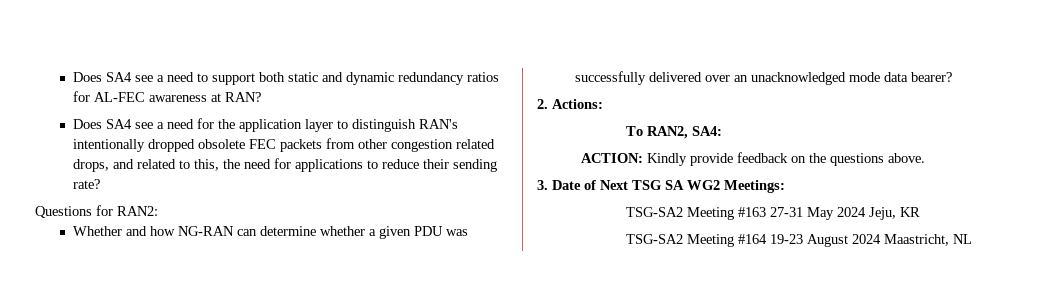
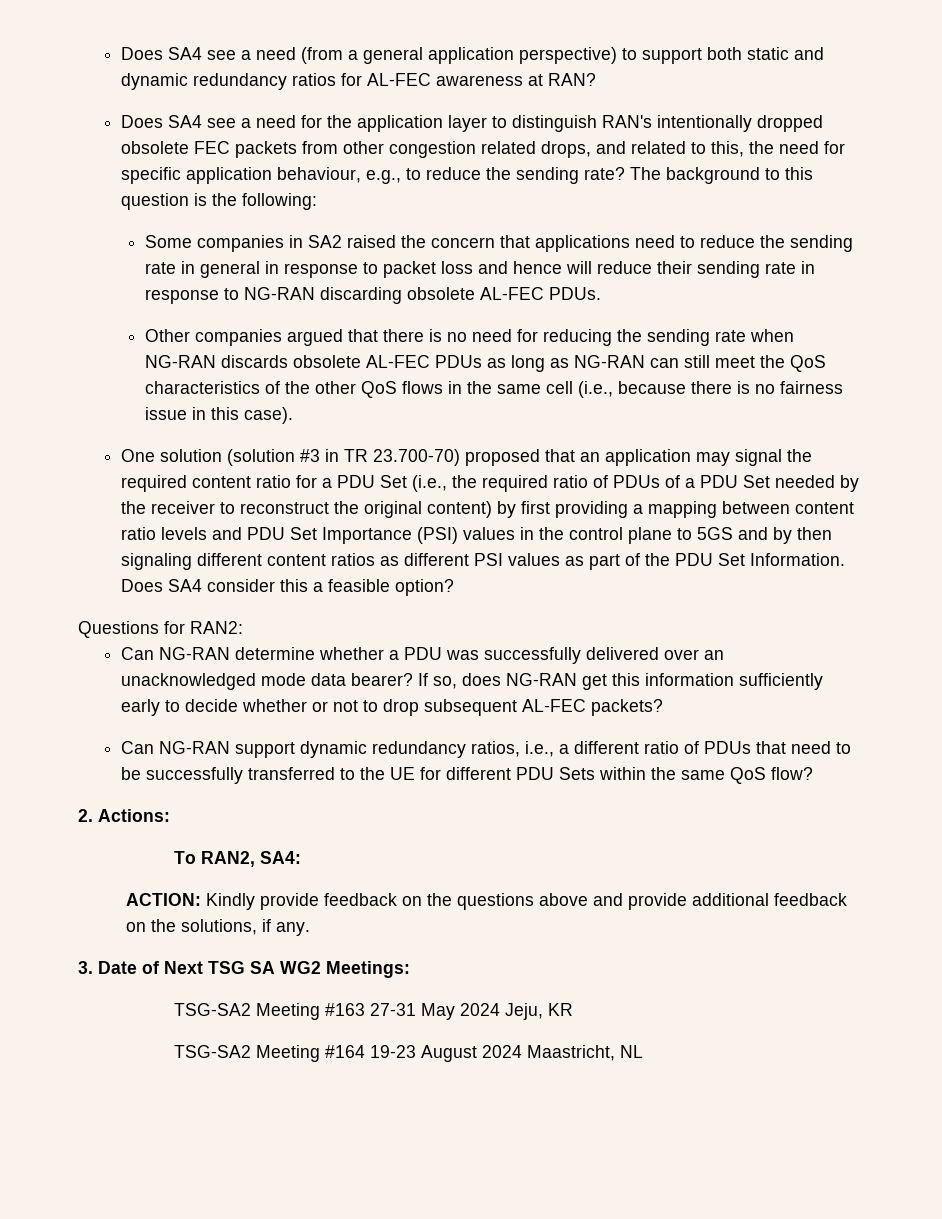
[73,72,195,82] Does SA4 see a need -> [121,47,618,64] Does SA4 see a need (from a general application perspective)
[295,159,498,172] [73,179,101,189] [35,205,158,218] [73,226,258,236] applications to reduce their sending rate? // Questions for RAN2: // Whether and how NG-RAN can -> [121,167,814,184] [121,193,318,210] [145,235,854,252] [145,261,816,278] [145,287,602,304] [145,329,795,346] [145,355,827,372] [145,381,844,398] [145,407,294,424] [121,449,813,466] [121,475,860,492] [121,501,855,518] [121,527,833,544] [121,553,846,570] [121,579,455,596] [78,621,243,638] [121,647,231,660] specific application behaviour, e.g., to reduce the sending rate? The background to this question is the following: // Some companies in SA2 raised the concern that applications need to reduce the sending rate in general in response to packet loss and hence will reduce their sending rate in response to NG-RAN discarding obsolete AL-FEC PDUs. // Other companies argued that there is no need for reducing the sending rate when NG-RAN discards obsolete AL-FEC PDUs as long as NG-RAN can still meet the QoS characteristics of the other QoS flows in the same cell (i.e., because there is no fairness issue in this case). // One solution (solution #3 in TR 23.700-70) proposed that an application may signal the required content ratio for a PDU Set (i.e., the required ratio of PDUs of a PDU Set needed by the receiver to reconstruct the original content) by first providing a mapping between content ratio levels and PDU Set Importance (PSI) values in the control plane to 5GS and by then signaling different content ratios as different PSI values as part of the PDU Set Information. Does SA4 consider this a feasible option? // Questions for RAN2: // Can NG-RAN
[379,226,412,239] given -> (400, 655) none
(953, 77) none -> [418,673,824,690] [121,699,664,716] [121,741,852,758] [121,767,814,784] If so, does NG-RAN get this information sufficiently early to decide whether or not to drop subsequent AL-FEC packets? // Can NG-RAN support dynamic redundancy ratios, i.e., a different ratio of PDUs that need to be successfully transferred to the UE for different PDU Sets within the same QoS flow?
[888,153,926,163] above. -> [538,893,847,910] [125,919,310,936] above and provide additional feedback on the solutions, if any.

